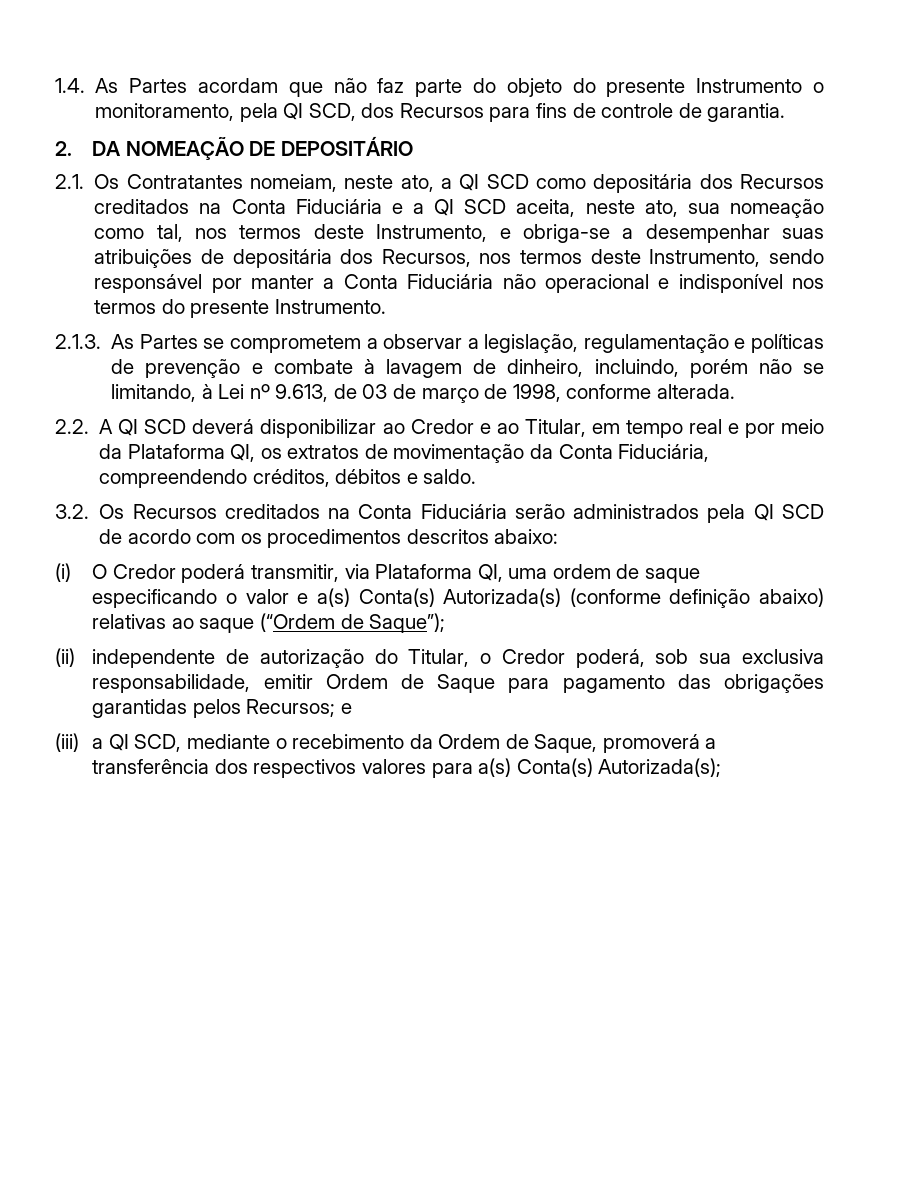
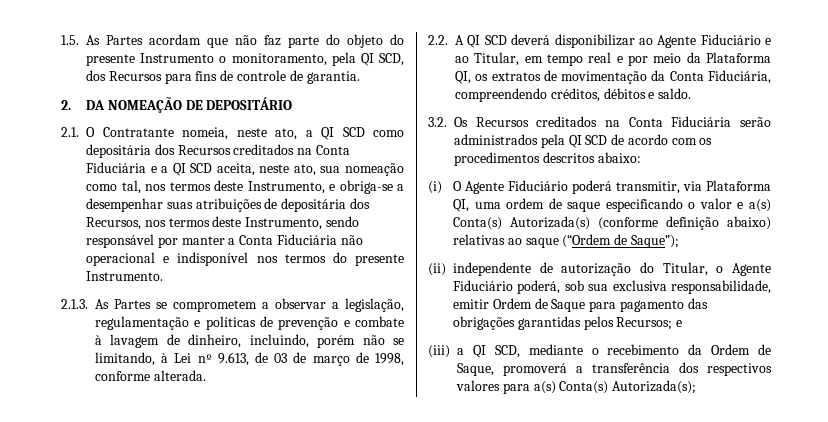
[55,78,85,93] 1.4. -> [61,35,79,45] 1.5.
[94,174,337,192] Os Contratantes nomeiam, -> [86,127,229,140] O Contratante nomeia,
[410,419,474,434] Credor -> [657,34,761,48] Agente Fiduciário
[112,564,176,579] Credor -> [465,180,569,194] Agente Fiduciário
[501,649,565,664] Credor -> [732,263,771,276] [453,280,514,291] Agente Fiduciário

